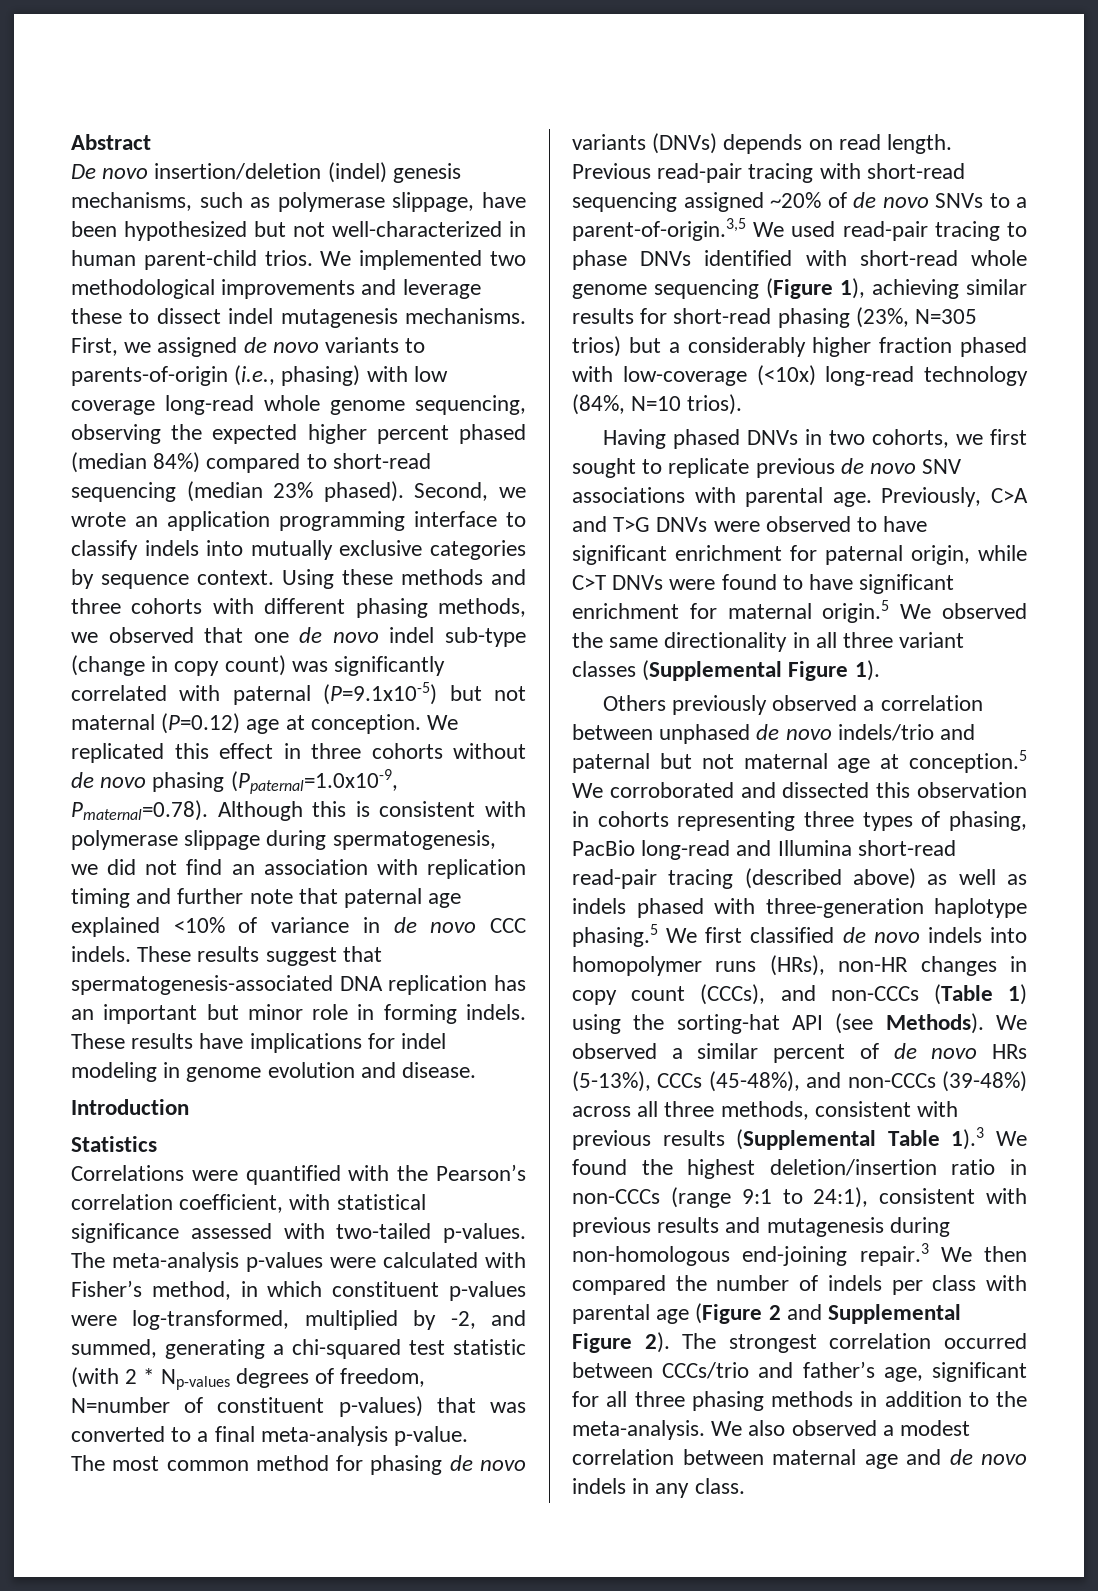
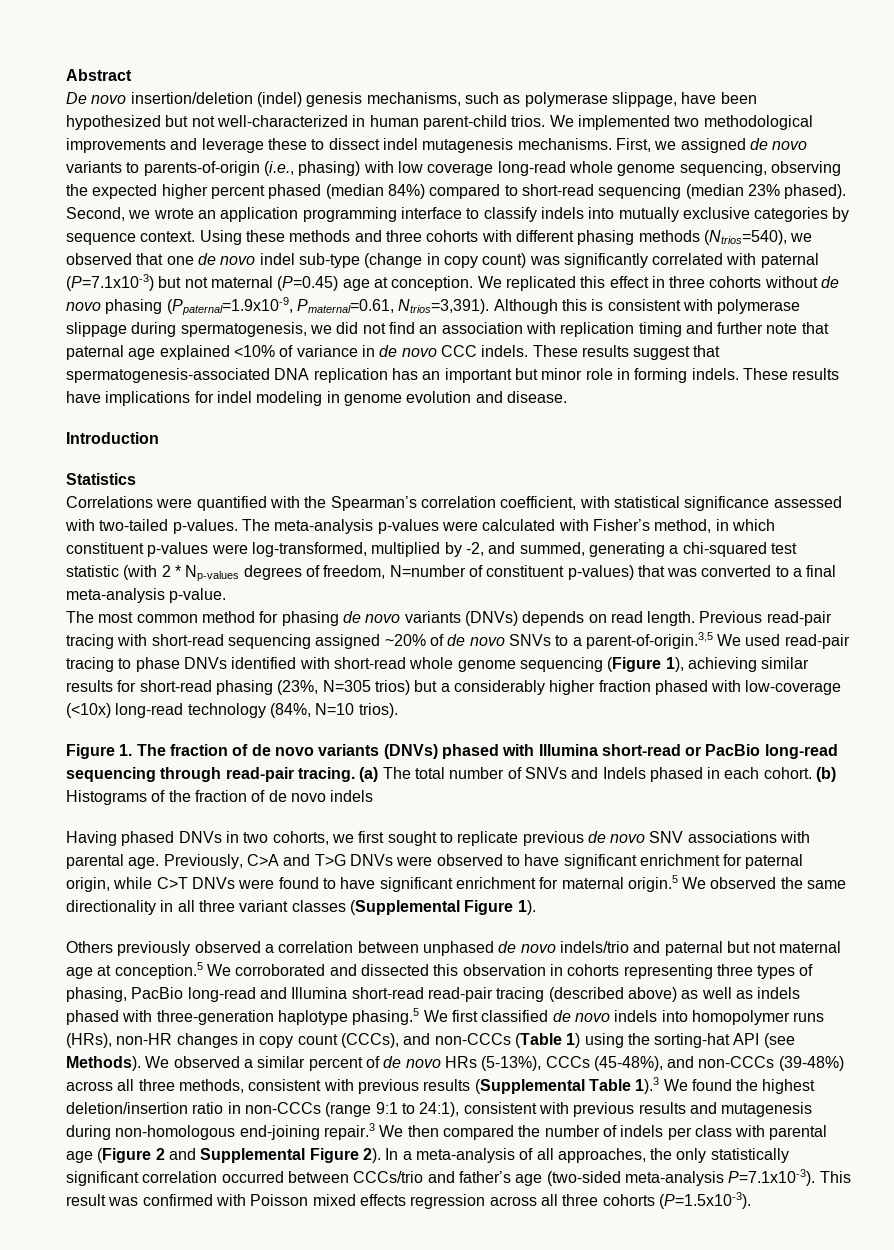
[438,598,526,617] methods, -> [638,230,787,245] methods (Ntrios=540),
[323,682,526,705] [71,713,241,734] (P=9.1x10-5) but not maternal (P=0.12) -> [66,274,339,291] (P=7.1x10-3) but not maternal (P=0.45)
[230,769,398,794] [71,800,208,821] (Ppaternal=1.0x10-9, Pmaternal=0.78). -> [166,297,490,315] (Ppaternal=1.9x10-9, Pmaternal=0.61, Ntrios=3,391).
[436,1164,526,1181] Pearson’s -> [330,496,417,511] Spearman’s
(743, 404) none -> [66,744,838,759] [66,767,837,782] [66,790,374,805] // Figure 1. The fraction of de novo variants (DNVs) phased with Illumina short-read or PacBio long-read sequencing through read-pair tracing. (a) The total number of SNVs and Indels phased in each cohort. (b) Histograms of the fraction of de novo indels
[682,1333,817,1353] The strongest -> [385,1148,789,1163] [66,1171,139,1186] In a meta-analysis of all approaches, the only statistically significant
[883,1362,1027,1382] [572,1391,1027,1411] [572,1420,971,1440] [572,1449,1027,1469] [572,1478,745,1498] age, significant for all three phasing methods in addition to the meta-analysis. We also observed a modest correlation between maternal age and de novo indels in any class. -> [515,1169,851,1186] [66,1192,751,1209] age (two-sided meta-analysis P=7.1x10-3). This result was confirmed with Poisson mixed effects regression across all three cohorts (P=1.5x10-3).

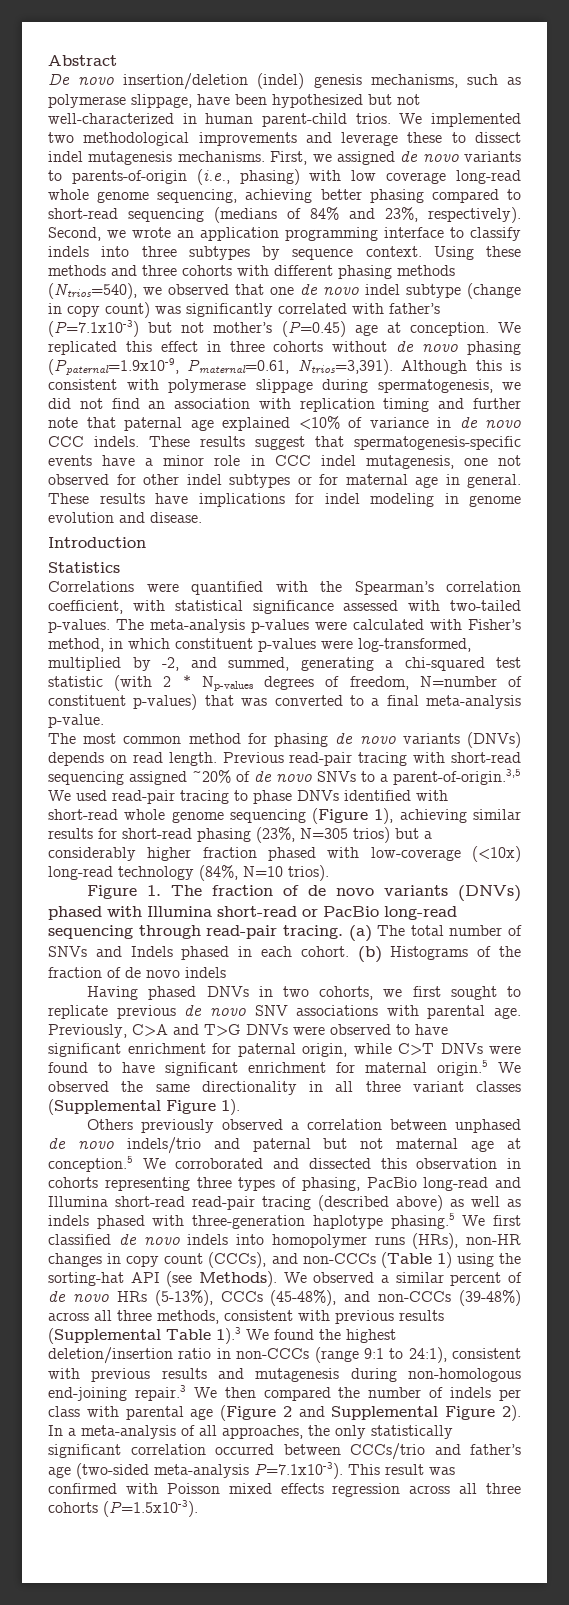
[770,161,841,176] [66,184,847,199] observing the expected higher percent phased (median 84%) compared to short-read sequencing (median 23% phased). -> [245,189,522,203] [48,207,521,223] achieving better phasing compared to short-read sequencing (medians of 84% and 23%, respectively).
[618,207,829,222] mutually exclusive categories -> [141,246,250,260] three subtypes
[298,253,360,268] sub-type -> [406,284,461,298] subtype
[760,253,819,268] paternal -> [389,303,440,314] father’s
[210,276,273,288] maternal -> [213,322,273,333] mother’s
[66,368,739,383] spermatogenesis-associated DNA replication has an important but minor role in forming indels. -> [354,436,521,450] [48,455,521,469] [48,474,521,488] spermatogenesis-specific events have a minor role in CCC indel mutagenesis, one not observed for other indel subtypes or for maternal age in general.

